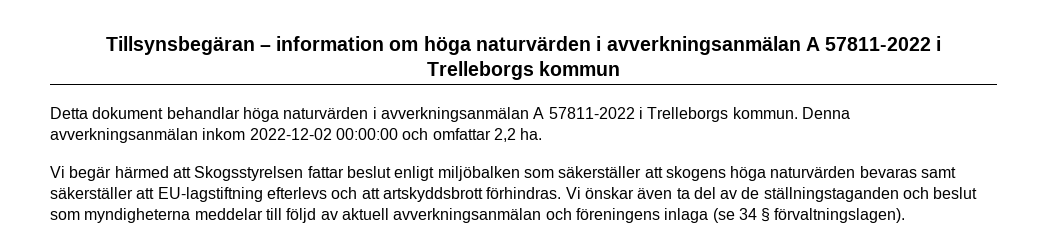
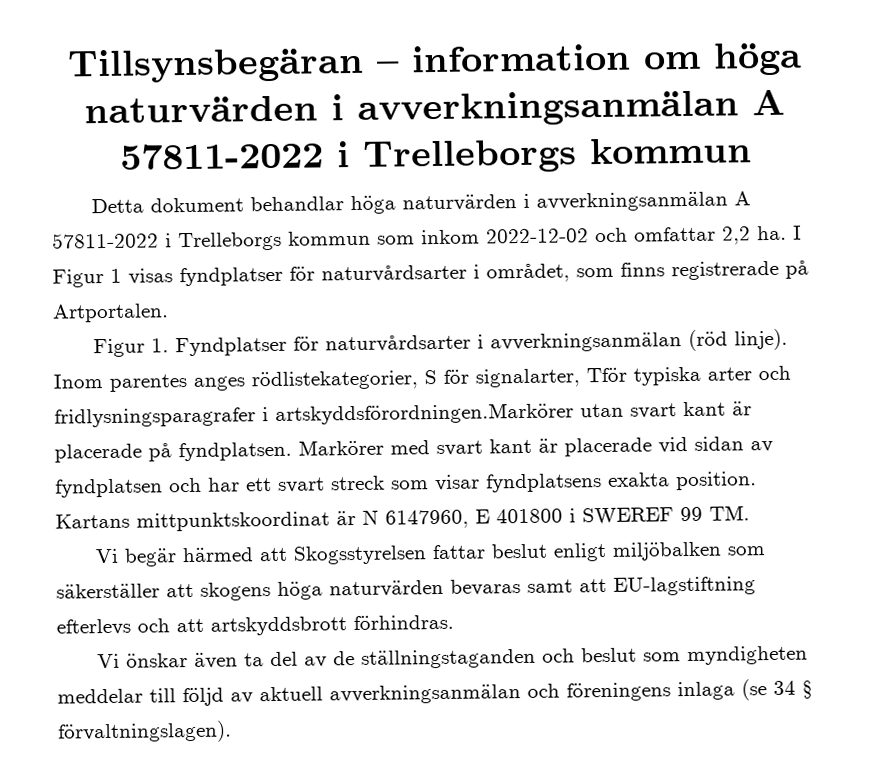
[732,107,850,119] [50,128,198,143] kommun. Denna avverkningsanmälan -> [288,230,415,246] kommun som
[335,128,398,140] 00:00:00 -> (589, 236) none
(543, 134) none -> [793,225,802,240] [52,260,809,288] [52,303,169,323] [93,328,789,358] [53,365,791,392] [54,401,752,428] [54,436,773,463] [55,471,757,498] [55,505,750,532] I Figur 1 visas fyndplatser för naturvårdsarter i området, som finns registrerade på Artportalen. // Figur 1. Fyndplatser för naturvårdsarter i avverkningsanmälan (röd linje). Inom parentes anges rödlistekategorier, S för signalarter, Tför typiska arter och fridlysningsparagrafer i artskyddsförordningen.Markörer utan svart kant är placerade på fyndplatsen. Markörer med svart kant är placerade vid sidan av fyndplatsen och har ett svart streck som visar fyndplatsens exakta position. Kartans mittpunktskoordinat är N 6147960, E 401800 i SWEREF 99 TM.
[50,187,133,199] säkerställer -> (573, 586) none
(562, 193) none -> (454, 622) //
[84,208,191,223] myndigheterna -> [687,645,809,666] myndigheten

